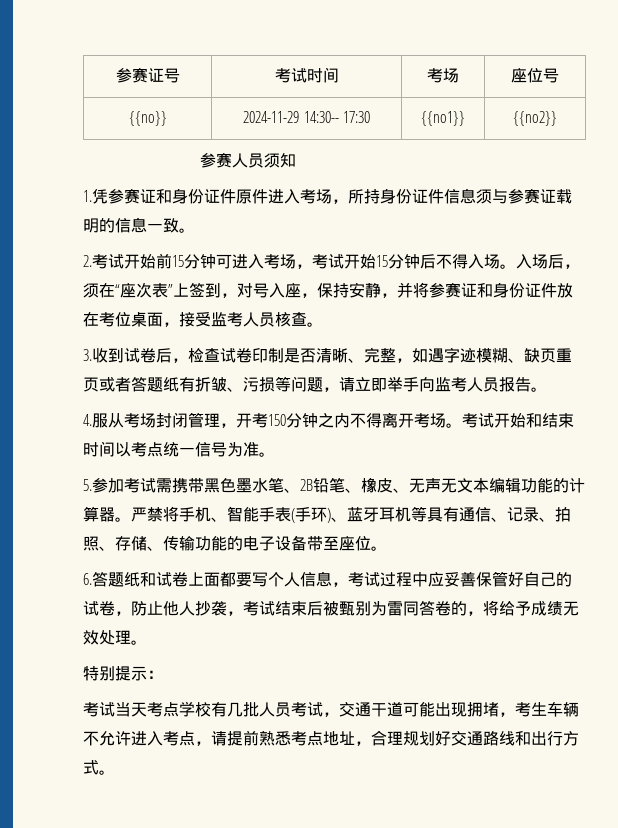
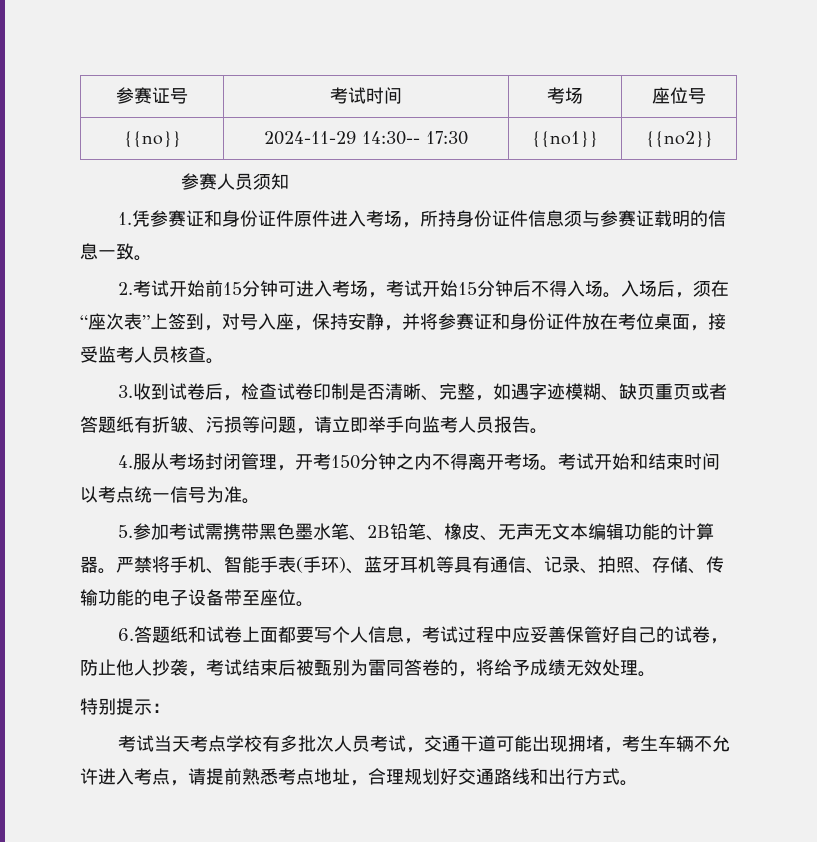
[227,702,259,717] 几批 -> [280,735,335,752] 多批次

